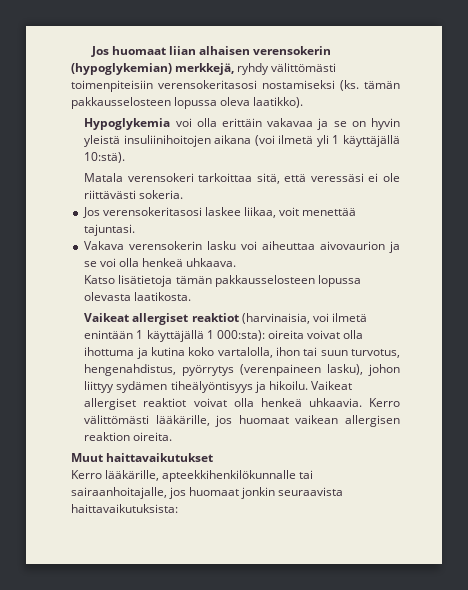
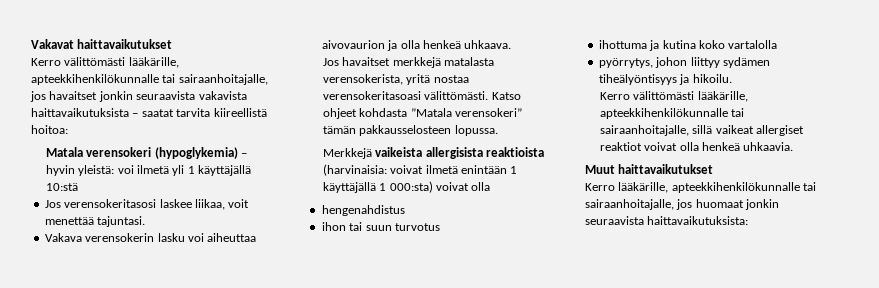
[90,46,332,57] [71,63,337,75] [71,80,400,92] [71,97,304,109] [84,118,400,130] [84,135,400,147] [84,152,126,163] [84,173,400,184] [84,190,184,199] Jos huomaat liian alhaisen verensokerin (hypoglykemian) merkkejä, ryhdy välittömästi toimenpiteisiin verensokeritasosi nostamiseksi (ks. tämän pakkausselosteen lopussa oleva laatikko). // Hypoglykemia voi olla erittäin vakavaa ja se on hyvin yleistä insuliinihoitojen aikana (voi ilmetä yli 1 käyttäjällä 10:stä). // Matala verensokeri tarkoittaa sitä, että veressäsi ei ole riittävästi sokeria. -> [31,39,173,49] [31,57,179,68] [31,74,268,85] [30,91,247,102] [31,108,267,117] [31,125,68,134] [45,147,247,159] [45,165,252,176] [45,183,78,191] Vakavat haittavaikutukset // Kerro välittömästi lääkärille, apteekkihenkilökunnalle tai sairaanhoitajalle, jos havaitset jonkin seuraavista vakavista haittavaikutuksista – saatat tarvita kiireellistä hoitoa: // Matala verensokeri (hypoglykemia) – hyvin yleistä: voi ilmetä yli 1 käyttäjällä 10:stä
[83,258,116,267] se voi -> (398, 45) none
[84,275,361,287] [84,292,192,301] [84,313,329,325] Katso lisätietoja tämän pakkausselosteen lopussa olevasta laatikosta. // Vaikeat allergiset reaktiot (harvinaisia, voi -> [322,57,494,68] [322,74,469,85] [322,91,521,100] [322,108,522,119] [322,125,498,136] [322,147,544,159] [322,164,424,176] Jos havaitset merkkejä matalasta verensokerista, yritä nostaa verensokeritasoasi välittömästi. Katso ohjeet kohdasta ”Matala verensokeri” tämän pakkausselosteen lopussa. // Merkkejä vaikeista allergisista reaktioista (harvinaisia: voivat
[216,330,364,341] [84,347,400,359] [84,364,364,376] 000:sta): oireita voivat olla ihottuma ja kutina koko vartalolla, ihon tai suun turvotus, hengenahdistus, pyörrytys (verenpaineen lasku), -> [389,181,491,193] [321,205,405,216] [321,222,440,231] [598,40,778,51] [598,58,653,68] 000:sta) voivat olla // hengenahdistus // ihon tai suun turvotus // ihottuma ja kutina koko vartalolla // pyörrytys,
[310,381,352,390] Vaikeat -> [599,91,748,102] [599,108,745,119] [599,125,754,136] // Kerro välittömästi lääkärille, apteekkihenkilökunnalle tai sairaanhoitajalle, sillä vaikeat
[368,398,400,407] [84,415,400,427] [84,432,173,441] Kerro välittömästi lääkärille, jos huomaat vaikean allergisen reaktion oireita. -> (794, 146) none

